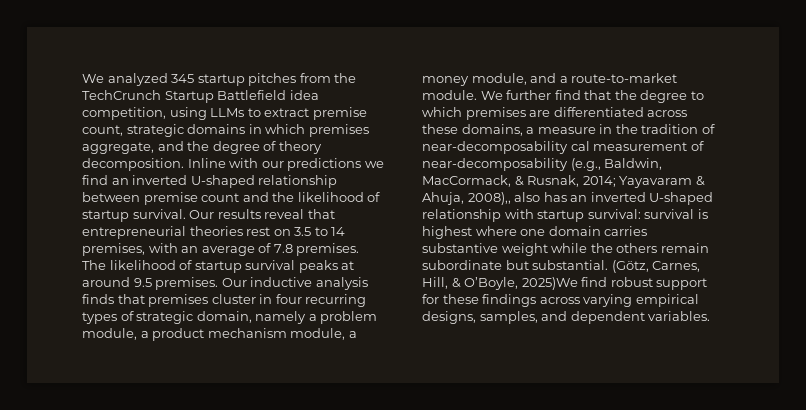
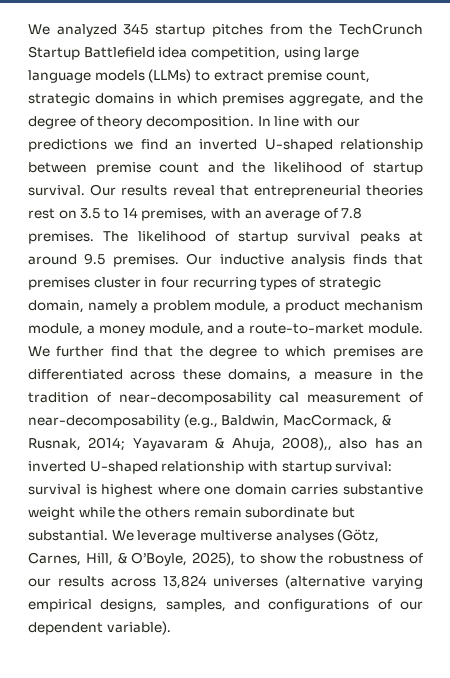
[210,108,245,117] LLMs -> [324,47,360,60] [28,69,192,83] large language models (LLMs)
[187,158,226,168] Inline -> [257,116,300,127] In line
(609, 265) none -> [111,530,334,543] We leverage multiverse analyses
[521,277,708,290] [422,294,580,307] 2025)We find robust support for these findings across -> [192,552,423,566] [28,575,366,589] 2025), to show the robustness of our results across 13,824 universes (alternative
[570,311,711,324] dependent variables. -> [268,599,423,612] [28,621,171,635] configurations of our dependent variable).

